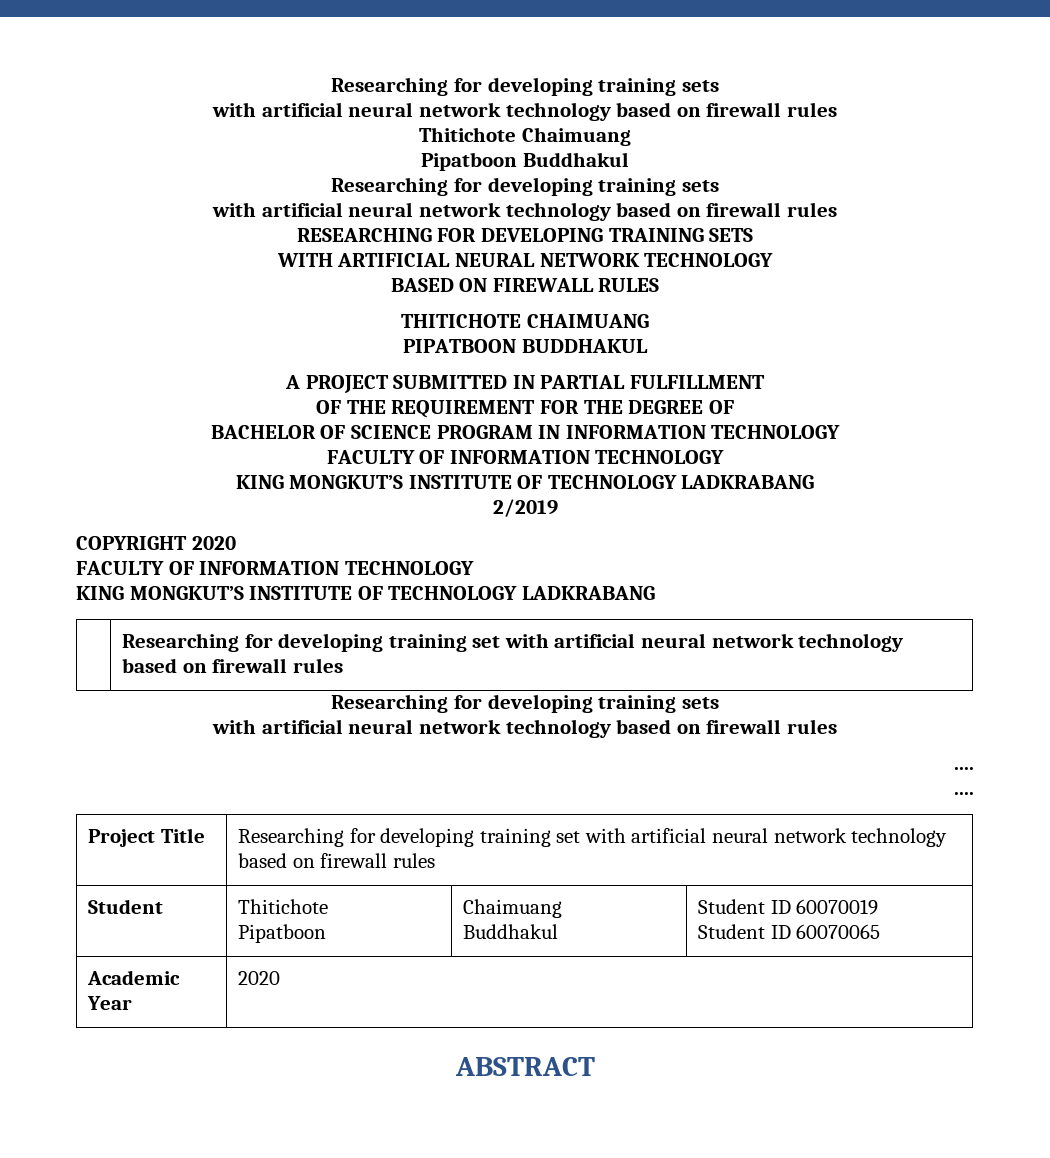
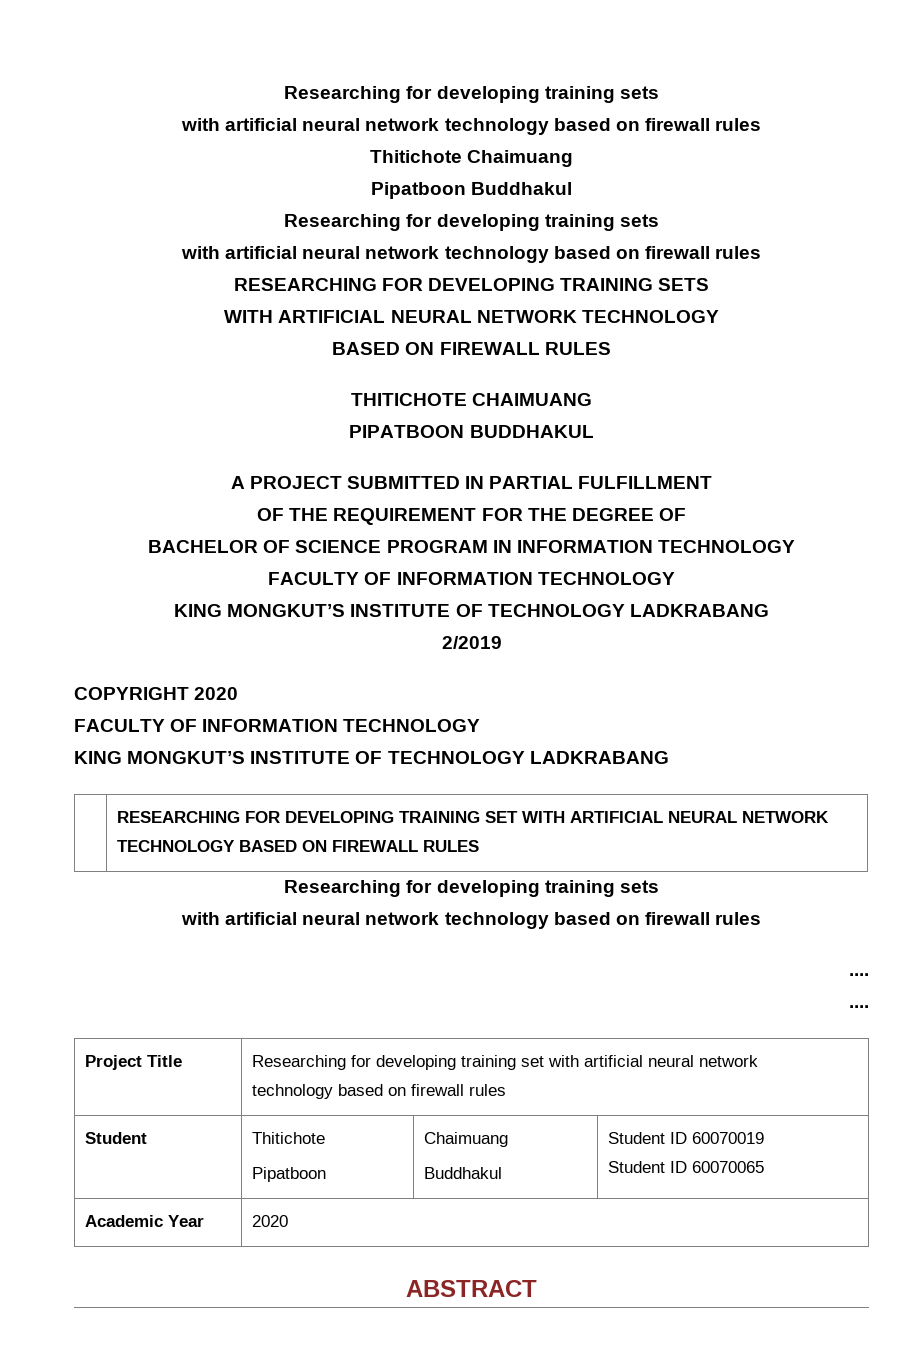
[122,633,904,652] [122,658,343,673] Researching for developing training set with artificial neural network technology based on firewall rules -> [117,811,830,823] [117,840,480,852] RESEARCHING FOR DEVELOPING TRAINING SET WITH ARTIFICIAL NEURAL NETWORK TECHNOLOGY BASED ON FIREWALL RULES
(847, 835) none -> (759, 1061) //

